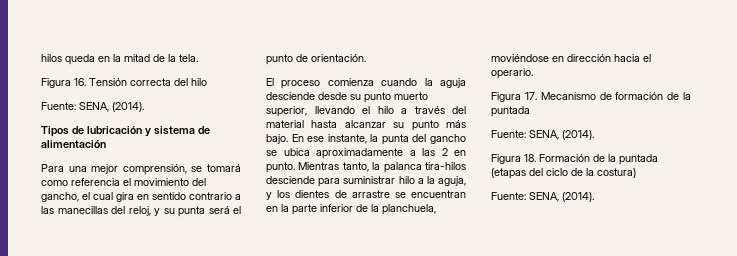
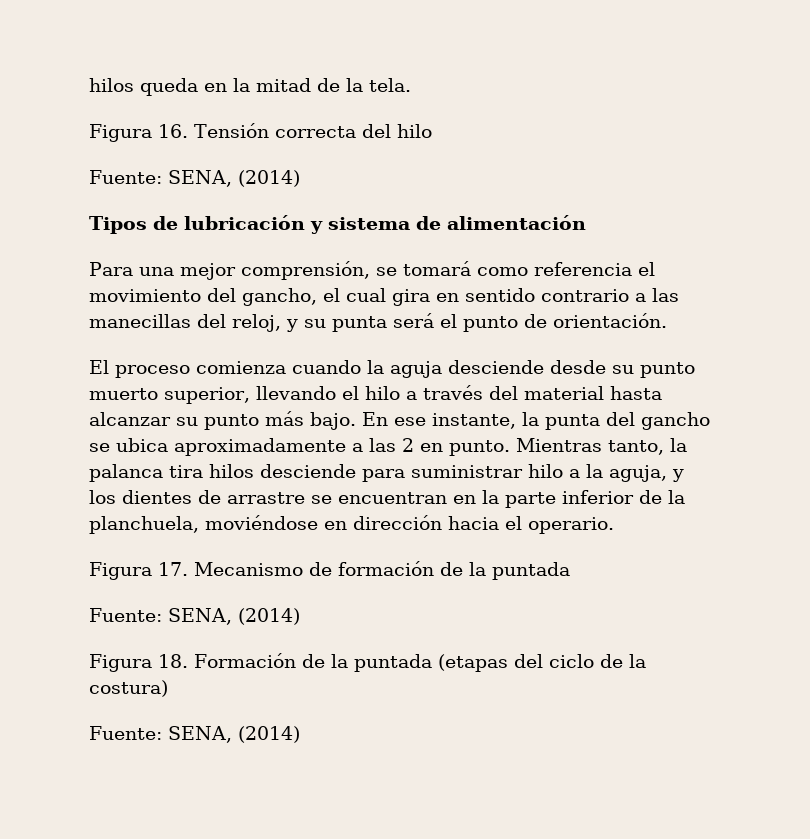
[112,102,144,112] (2014). -> [238,170,300,187] (2014)
[425,162,466,170] tira-hilos -> [169,464,254,478] tira hilos
[562,130,594,140] (2014). -> [238,608,300,625] (2014)
[562,192,594,202] (2014). -> [238,726,300,743] (2014)

